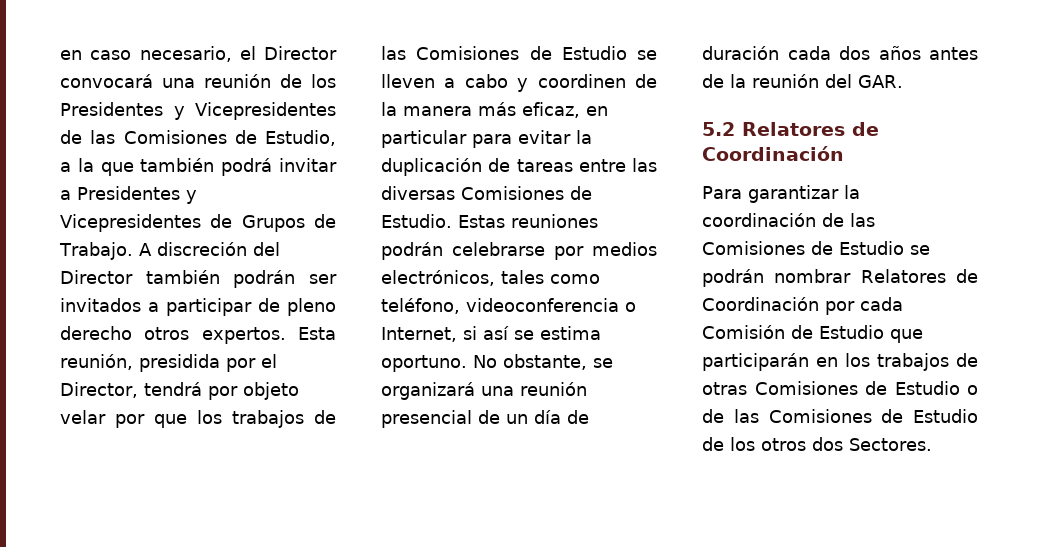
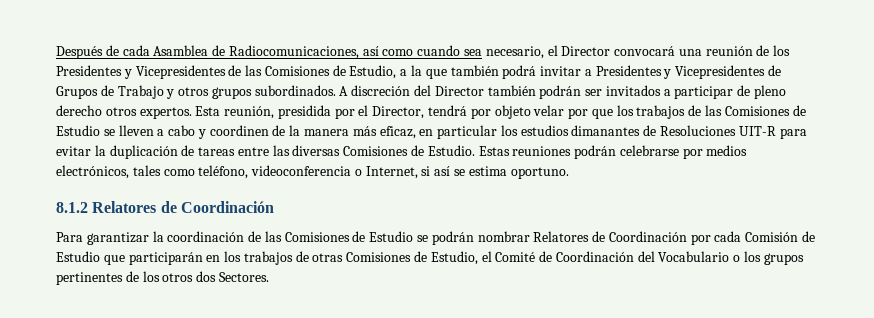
[60,50,132,60] en caso -> [56,45,483,59] Después de cada Asamblea de Radiocomunicaciones, así como cuando sea
[59,242,133,260] Trabajo. -> [117,85,336,99] Trabajo y otros grupos subordinados.
(467, 139) none -> [500,125,776,136] los estudios dimanantes de Resoluciones UIT-R
[473,354,613,370] [381,382,587,400] [381,410,589,428] [702,46,978,60] [702,74,903,88] [702,122,735,136] No obstante, se organizará una reunión presencial de un día de duración cada dos años antes de la reunión del GAR. // 5.2 -> [56,202,88,213] // 8.1.2
[894,381,978,395] [702,409,978,423] Estudio o de las Comisiones de Estudio -> [430,251,804,265] [56,272,123,285] Estudio, el Comité de Coordinación del Vocabulario o los grupos pertinentes

